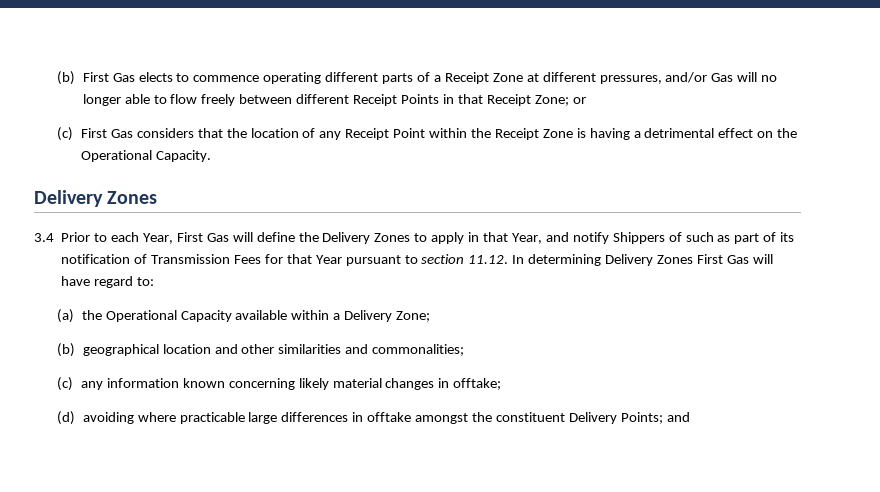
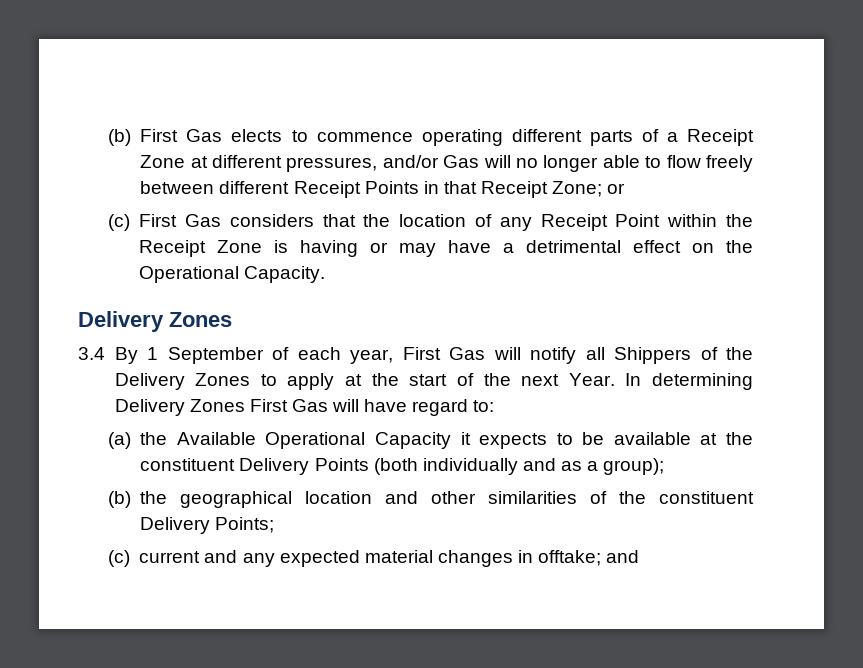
(630, 134) none -> [370,240,492,257] or may have
[61,232,295,244] Prior to each Year, First Gas will define -> [114,347,718,364] By 1 September of each year, First Gas will notify all Shippers of
[468,232,795,244] [61,254,509,266] in that Year, and notify Shippers of such as part of its notification of Transmission Fees for that Year pursuant to section 11.12. -> [345,373,615,386] at the start of the next Year.
(102, 315) none -> [176,432,256,445] Available
[235,310,431,322] [57,343,76,357] available within a Delivery Zone; // (b) -> [460,432,754,449] [140,458,665,475] [107,491,168,508] it expects to be available at the constituent Delivery Points (both individually and as a group); // (b) the
[345,344,465,356] [57,377,502,391] [57,411,663,425] and commonalities; // (c) any information known concerning likely material changes in offtake; // (d) avoiding where practicable large differences in offtake amongst the constituent Delivery Points; -> [590,491,754,504] [140,517,275,534] [107,550,602,567] of the constituent Delivery Points; // (c) current and any expected material changes in offtake;

